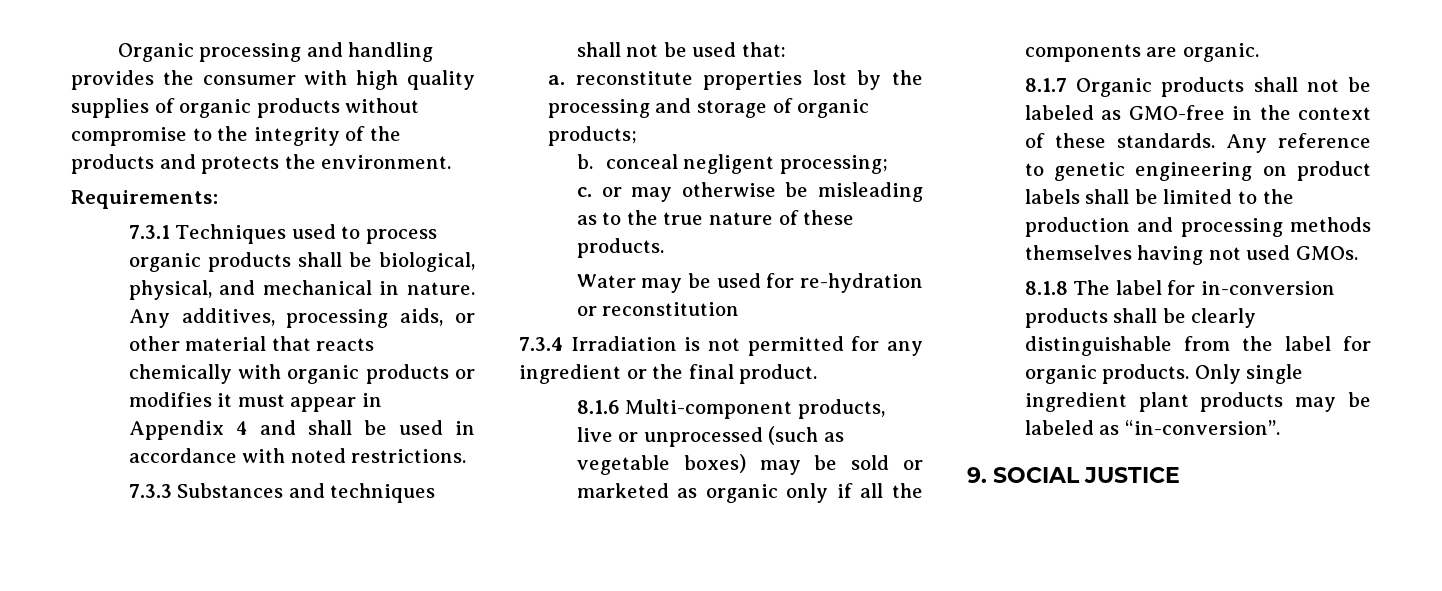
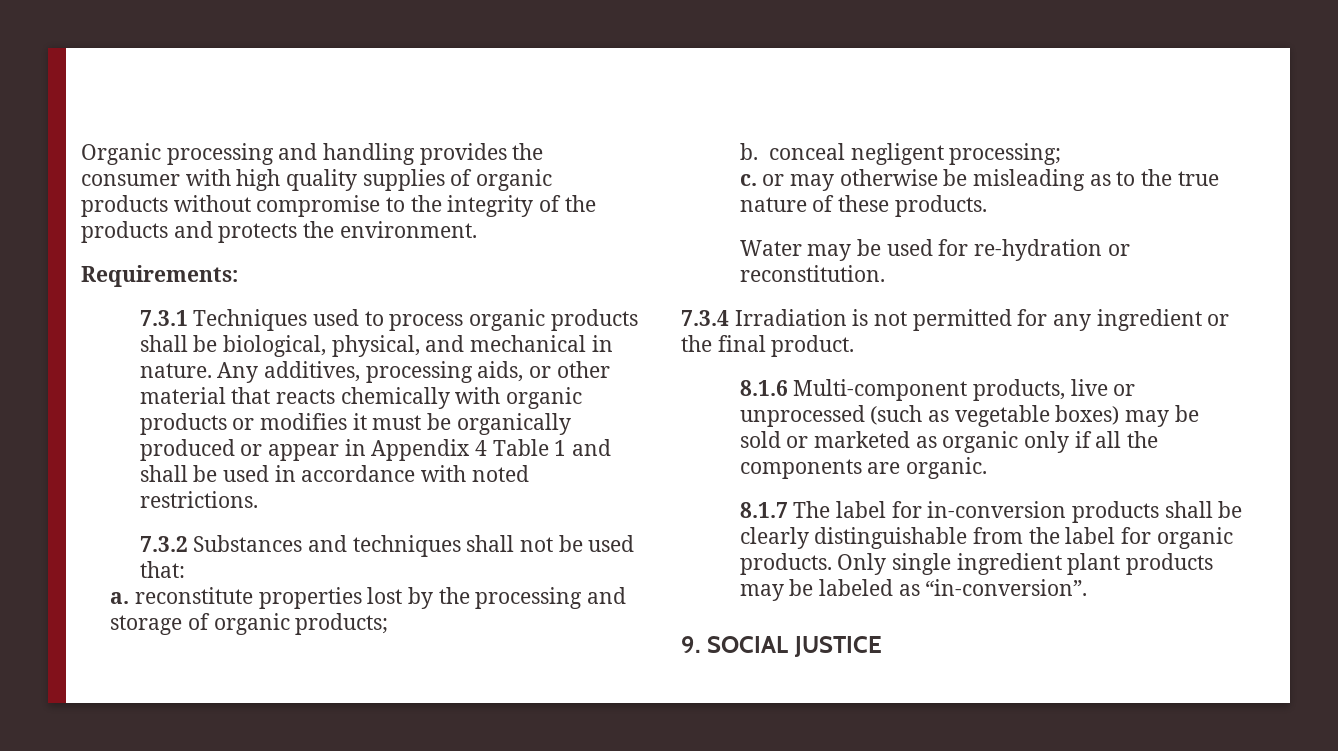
(285, 400) none -> [426,413,571,435] [139,439,263,461] be organically produced or
(248, 428) none -> [492,439,567,456] Table 1
[128,484,172,498] 7.3.3 -> [139,536,188,552] 7.3.2
[602,302,740,316] reconstitution -> [739,265,885,282] reconstitution.
[1076,77,1371,97] [1024,105,1371,120] [1024,133,1371,153] [1024,161,1371,181] [1024,189,1294,204] [1024,217,1371,237] [1024,245,1359,265] [1024,281,1068,295] Organic products shall not be labeled as GMO-free in the context of these standards. Any reference to genetic engineering on product labels shall be limited to the production and processing methods themselves having not used GMOs. // 8.1.8 -> (788, 510) none

